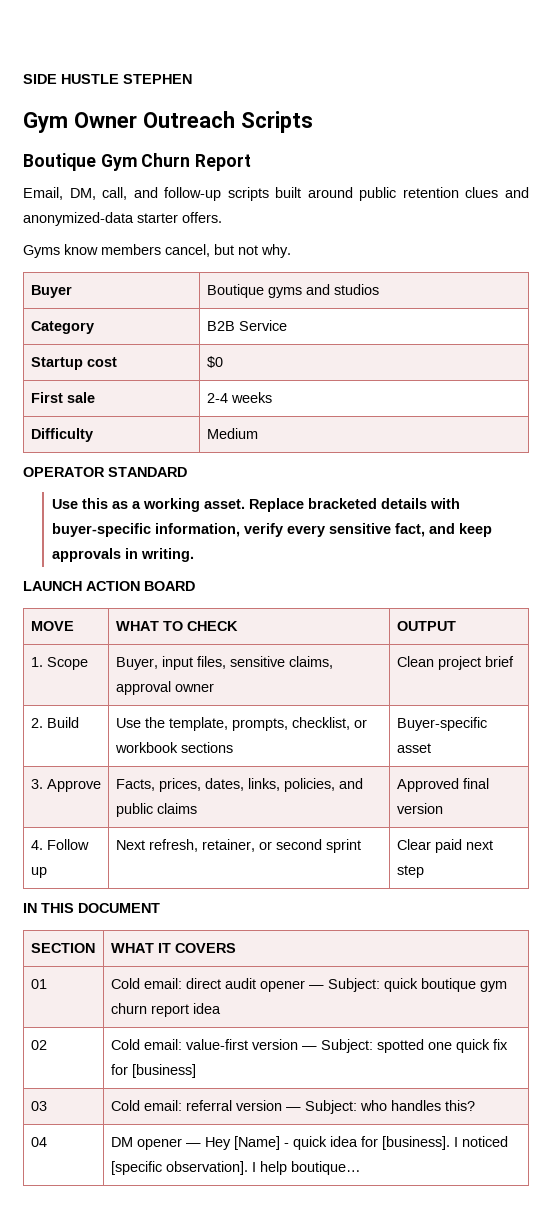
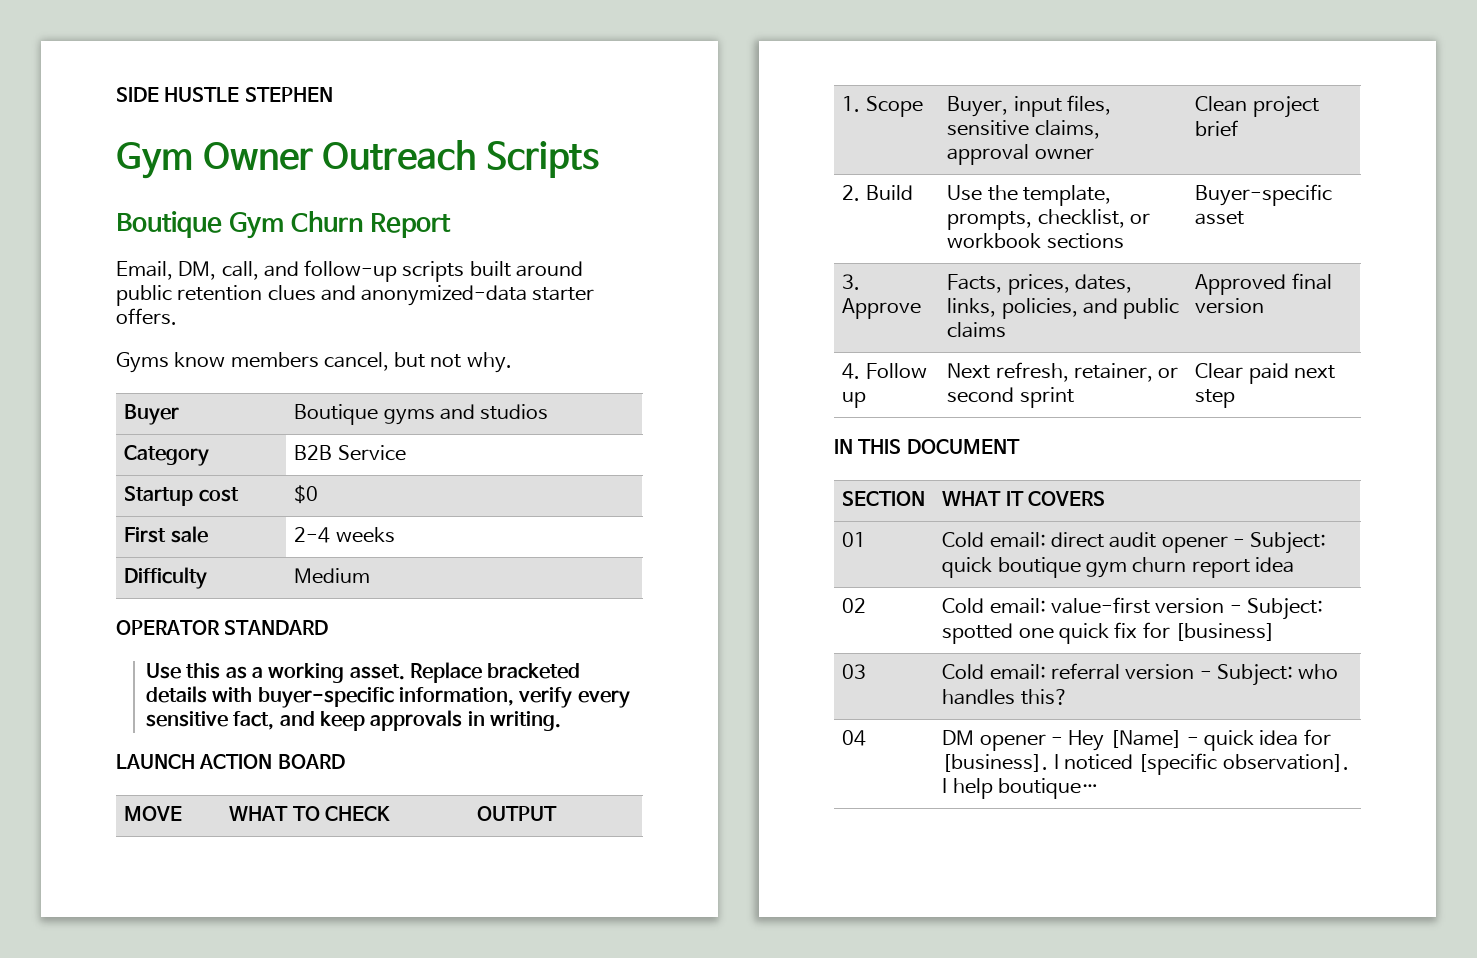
[308,985,324,989] — -> [1232,539,1245,547] -
[301,1046,317,1050] — -> [1229,605,1242,613] -
[285,1107,301,1111] — -> [1199,671,1212,679] -
[185,1143,201,1147] — -> [1050,737,1063,745] -

